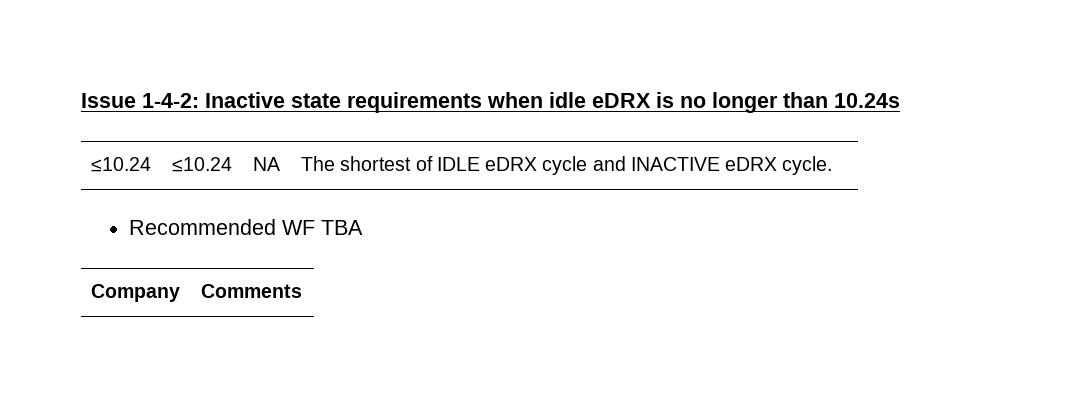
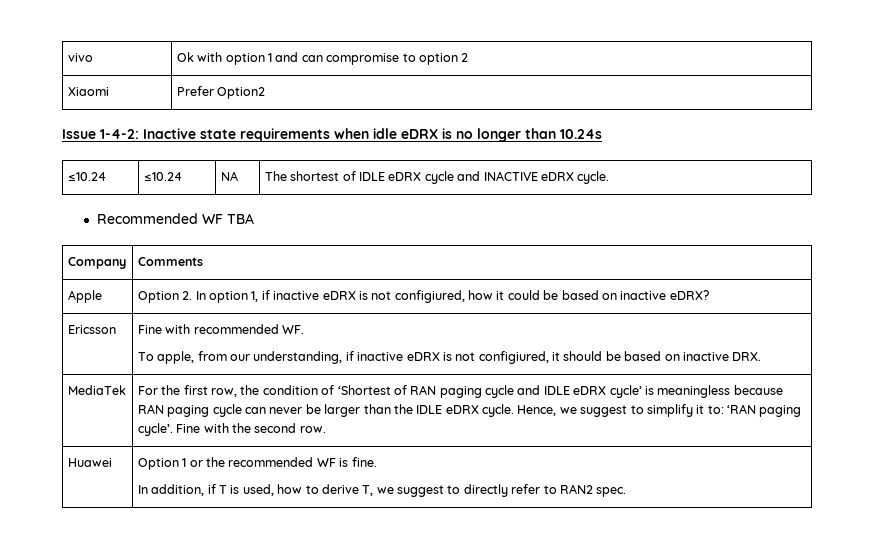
(81, 100) none -> [67,53,93,62] [176,52,469,65] [67,87,109,96] [176,86,266,99] vivo | Ok with option 1 and can compromise to option 2 // Xiaomi | Prefer Option2 //
(303, 291) none -> [67,290,102,303] [137,290,709,303] [67,325,116,334] [137,324,305,334] [137,351,762,364] [67,385,126,395] [137,385,783,398] [137,404,802,417] [137,423,326,436] [67,458,112,467] [137,457,377,470] [137,484,627,497] // Apple | Option 2. In option 1, if inactive eDRX is not configiured, how it could be based on inactive eDRX? // Ericsson | Fine with recommended WF. // To apple, from our understanding, if inactive eDRX is not configiured, it should be based on inactive DRX. // MediaTek | For the first row, the condition of ‘Shortest of RAN paging cycle and IDLE eDRX cycle’ is meaningless because RAN paging cycle can never be larger than the IDLE eDRX cycle. Hence, we suggest to simplify it to: ‘RAN paging cycle’. Fine with the second row. // Huawei | Option 1 or the recommended WF is fine. // In addition, if T is used, how to derive T, we suggest to directly refer to RAN2 spec.

